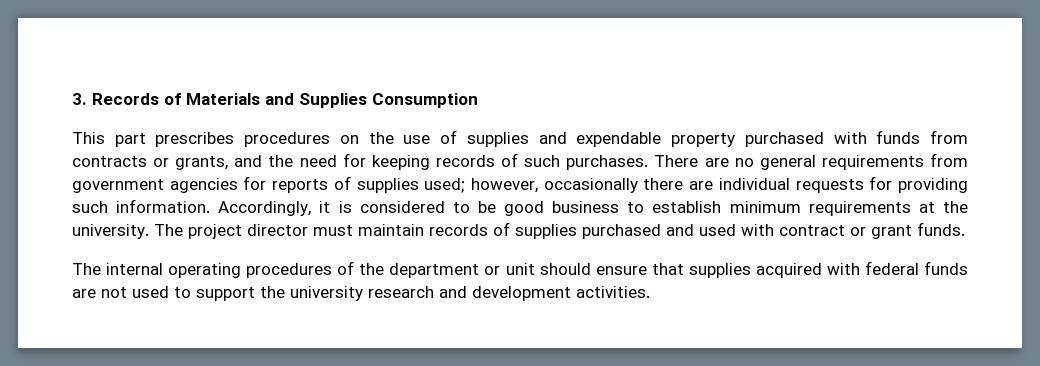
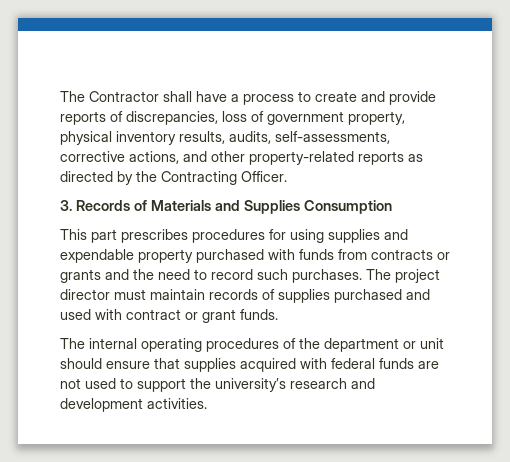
(72, 99) none -> [60,91,436,105] [60,111,405,125] [60,131,390,145] [60,151,423,165] [60,171,287,185] The Contractor shall have a process to create and provide reports of discrepancies, loss of government property, physical inventory results, audits, self-assessments, corrective actions, and other property-related reports as directed by the Contracting Officer. //
[339,130,458,144] on the use of -> [269,229,324,243] for using
[175,156,229,170] grants, -> [60,269,101,283] grants
[342,153,969,170] [72,176,968,193] [72,199,968,216] [72,224,149,239] for keeping records of such purchases. There are no general requirements from government agencies for reports of supplies used; however, occasionally there are individual requests for providing such information. Accordingly, it is considered to be good business to establish minimum requirements at the university. -> [194,269,362,283] to record such purchases.
[290,286,363,301] university -> [215,378,286,392] university’s

